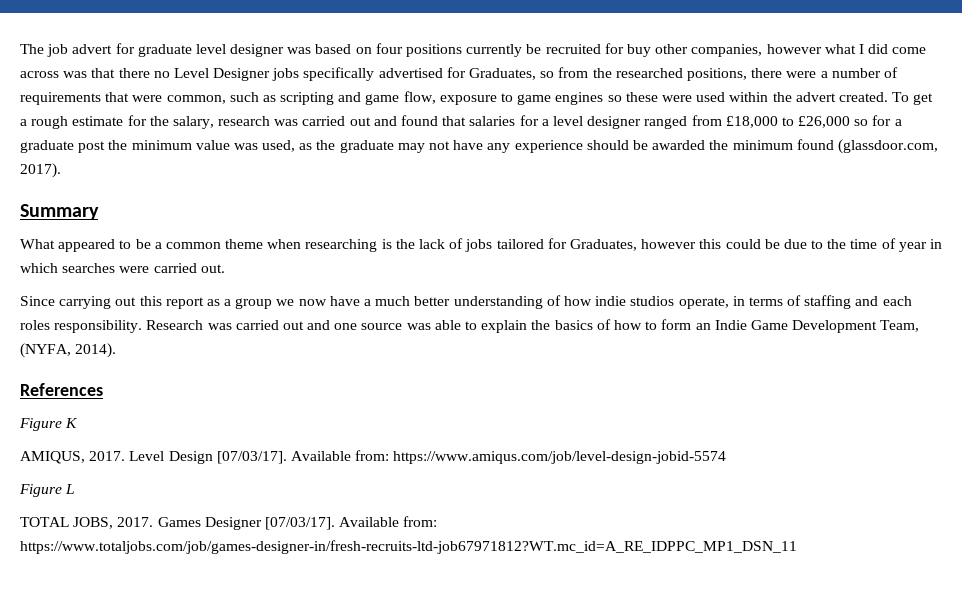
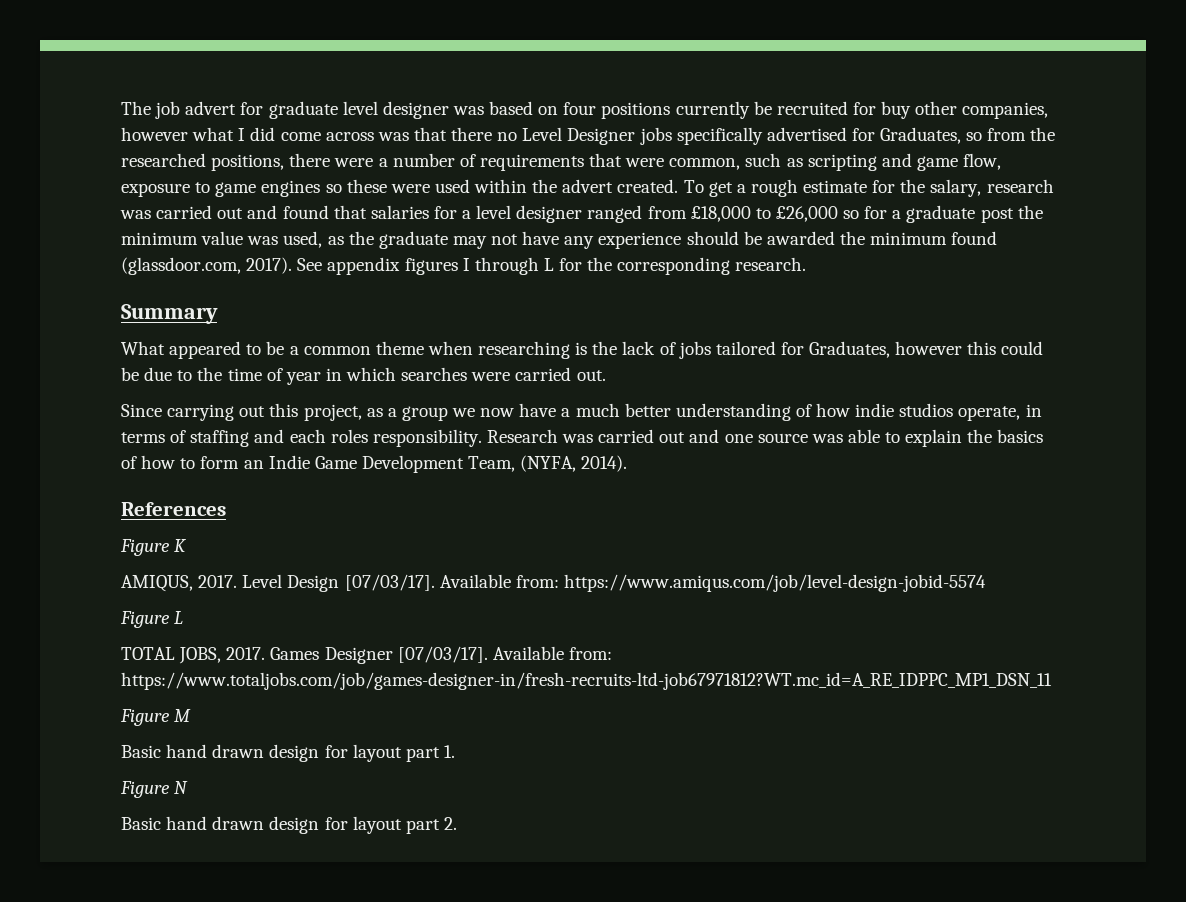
(61, 170) none -> [297,257,807,275] See appendix figures I through L for the corresponding research.
[165,297,204,309] report -> [303,404,362,421] project,
(797, 547) none -> [120,709,192,726] [121,744,455,762] [120,781,189,798] [121,816,457,834] // Figure M // Basic hand drawn design for layout part 1. // Figure N // Basic hand drawn design for layout part 2.

